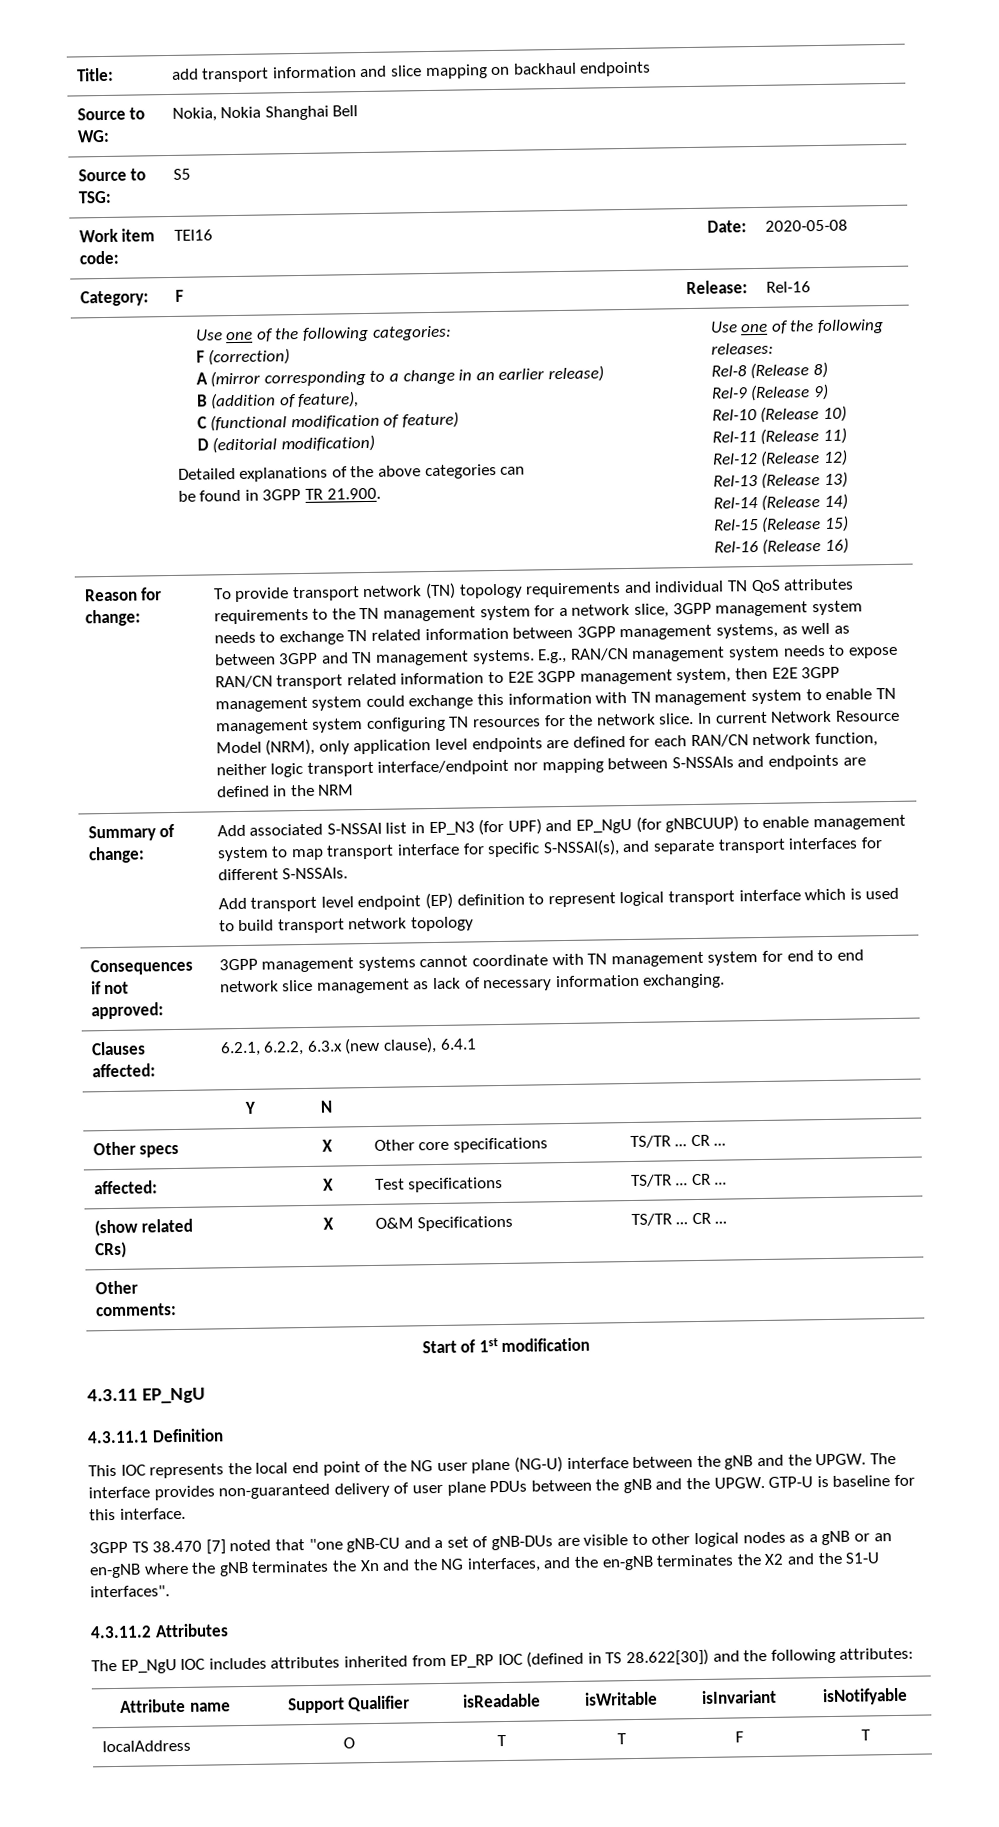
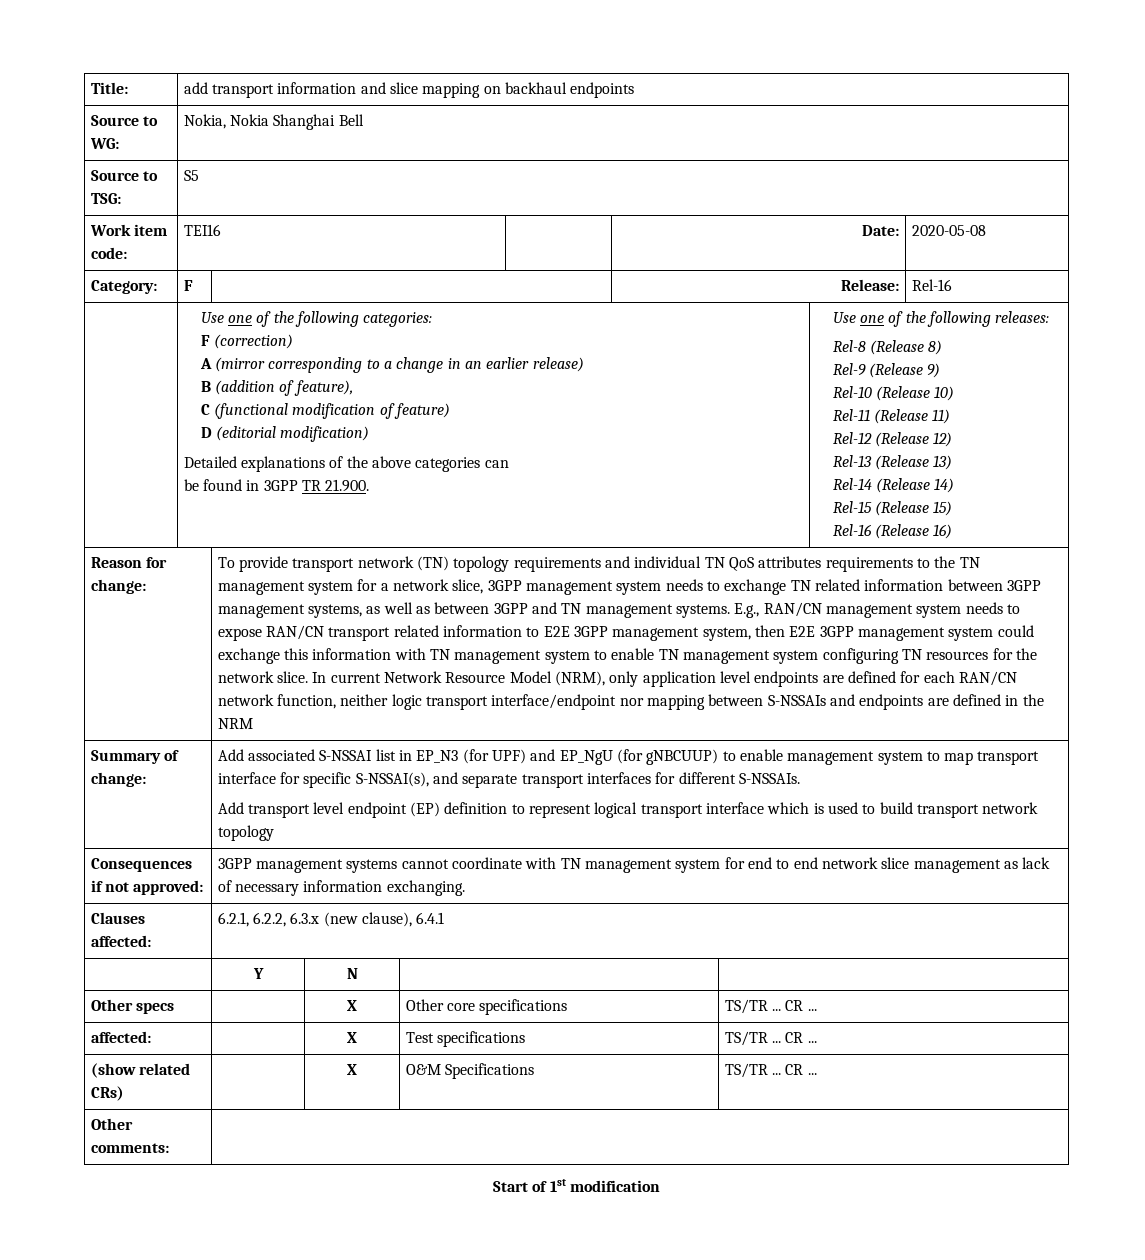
[87,1387,206,1404] [87,1428,224,1444] [88,1452,896,1479] [88,1474,916,1501] [89,1507,186,1521] [89,1530,892,1555] [89,1552,881,1579] [90,1585,170,1598] [90,1623,229,1639] [91,1647,915,1674] [120,1698,231,1713] [287,1695,411,1714] [461,1693,541,1708] [583,1691,658,1706] [700,1689,777,1704] [821,1687,908,1706] [101,1739,191,1753] [343,1737,355,1749] [497,1734,507,1747] [616,1733,627,1745] [734,1731,744,1743] [860,1729,871,1741] // 4.3.11 EP_NgU // 4.3.11.1 Definition // This IOC represents the local end point of the NG user plane (NG-U) interface between the gNB and the UPGW. The interface provides non-guaranteed delivery of user plane PDUs between the gNB and the UPGW. GTP-U is baseline for this interface. // 3GPP TS 38.470 [7] noted that "one gNB-CU and a set of gNB-DUs are visible to other logical nodes as a gNB or an en-gNB where the gNB terminates the Xn and the NG interfaces, and the en-gNB terminates the X2 and the S1-U interfaces". // 4.3.11.2 Attributes // The EP_NgU IOC includes attributes inherited from EP_RP IOC (defined in TS 28.622[30]) and the following attributes: // Attribute name | Support Qualifier | isReadable | isWritable | isInvariant | isNotifyable // localAddress | O | T | T | F | T -> (660, 1186) none

